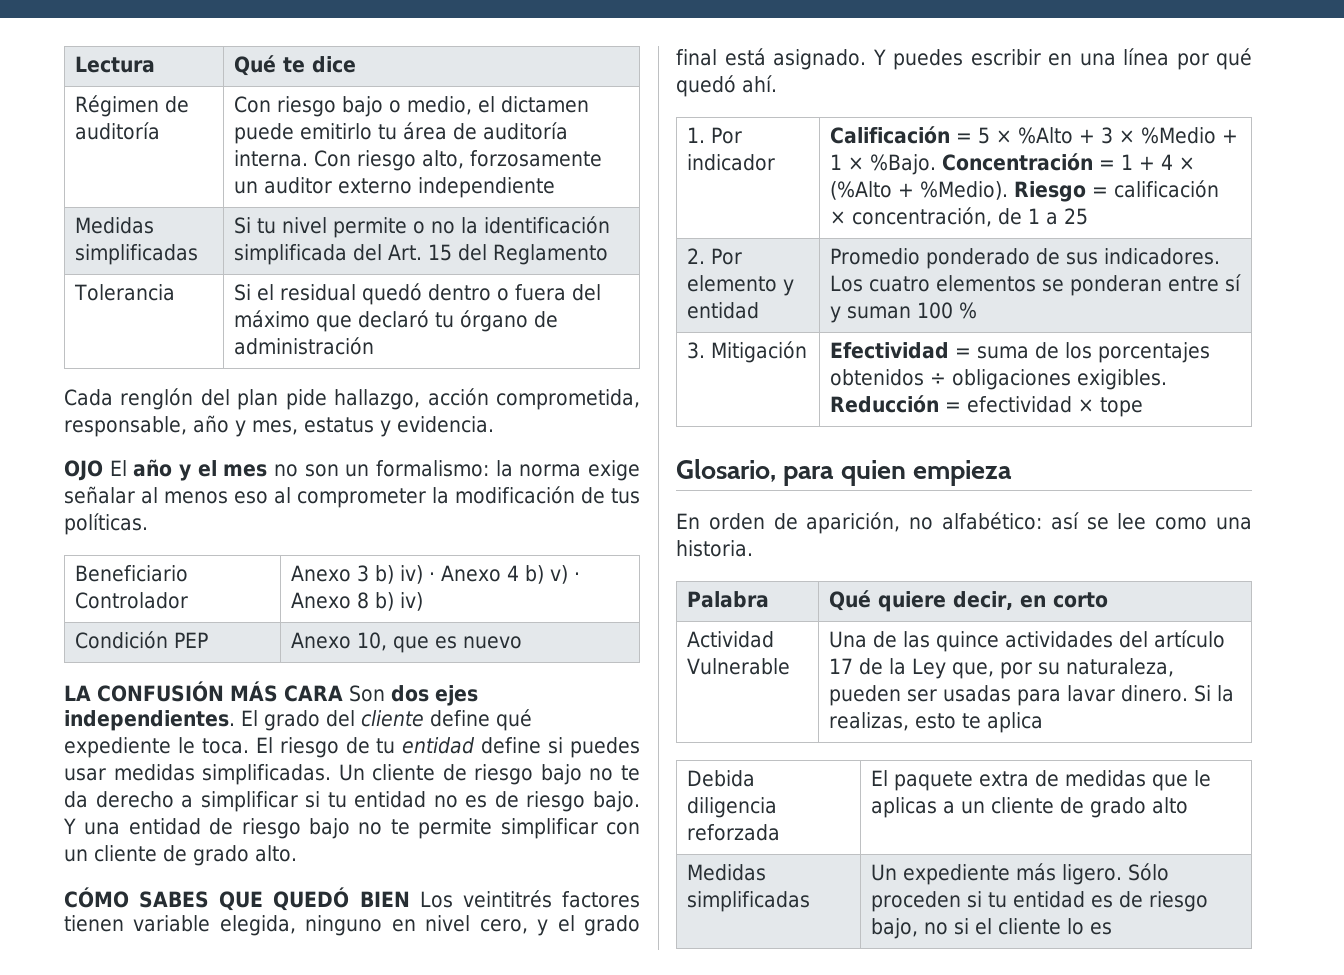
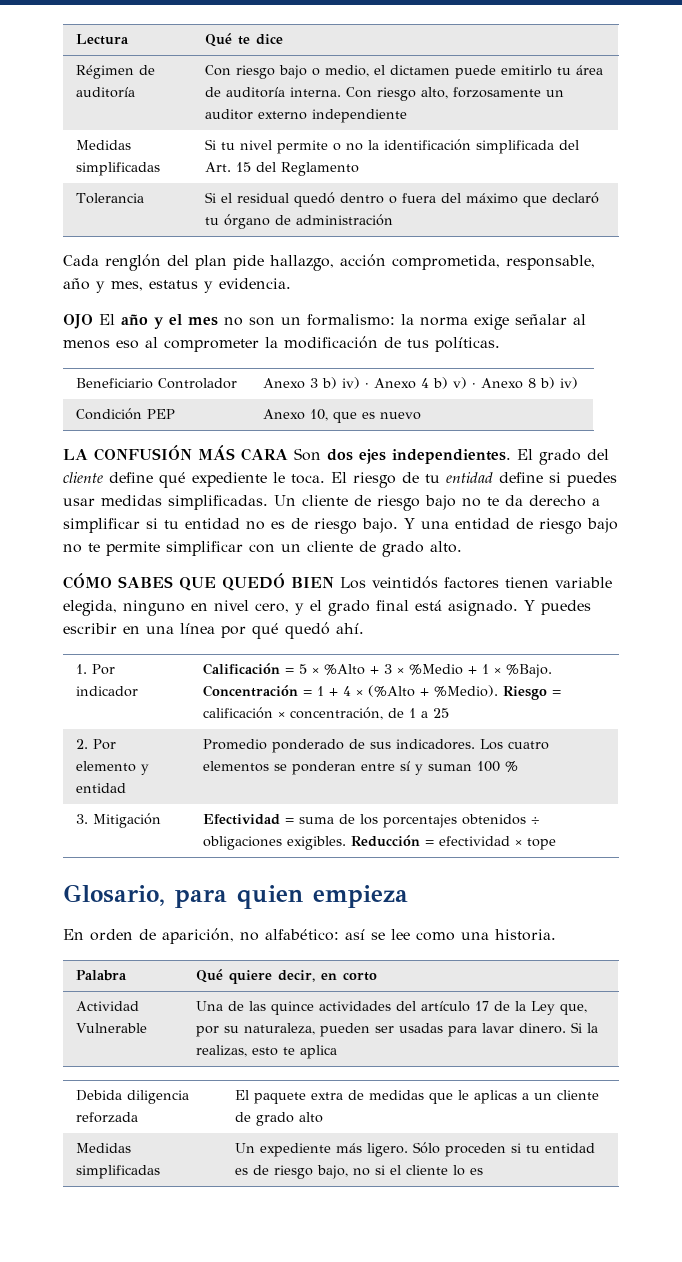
[462,890,552,908] veintitrés -> [372,576,438,589] veintidós

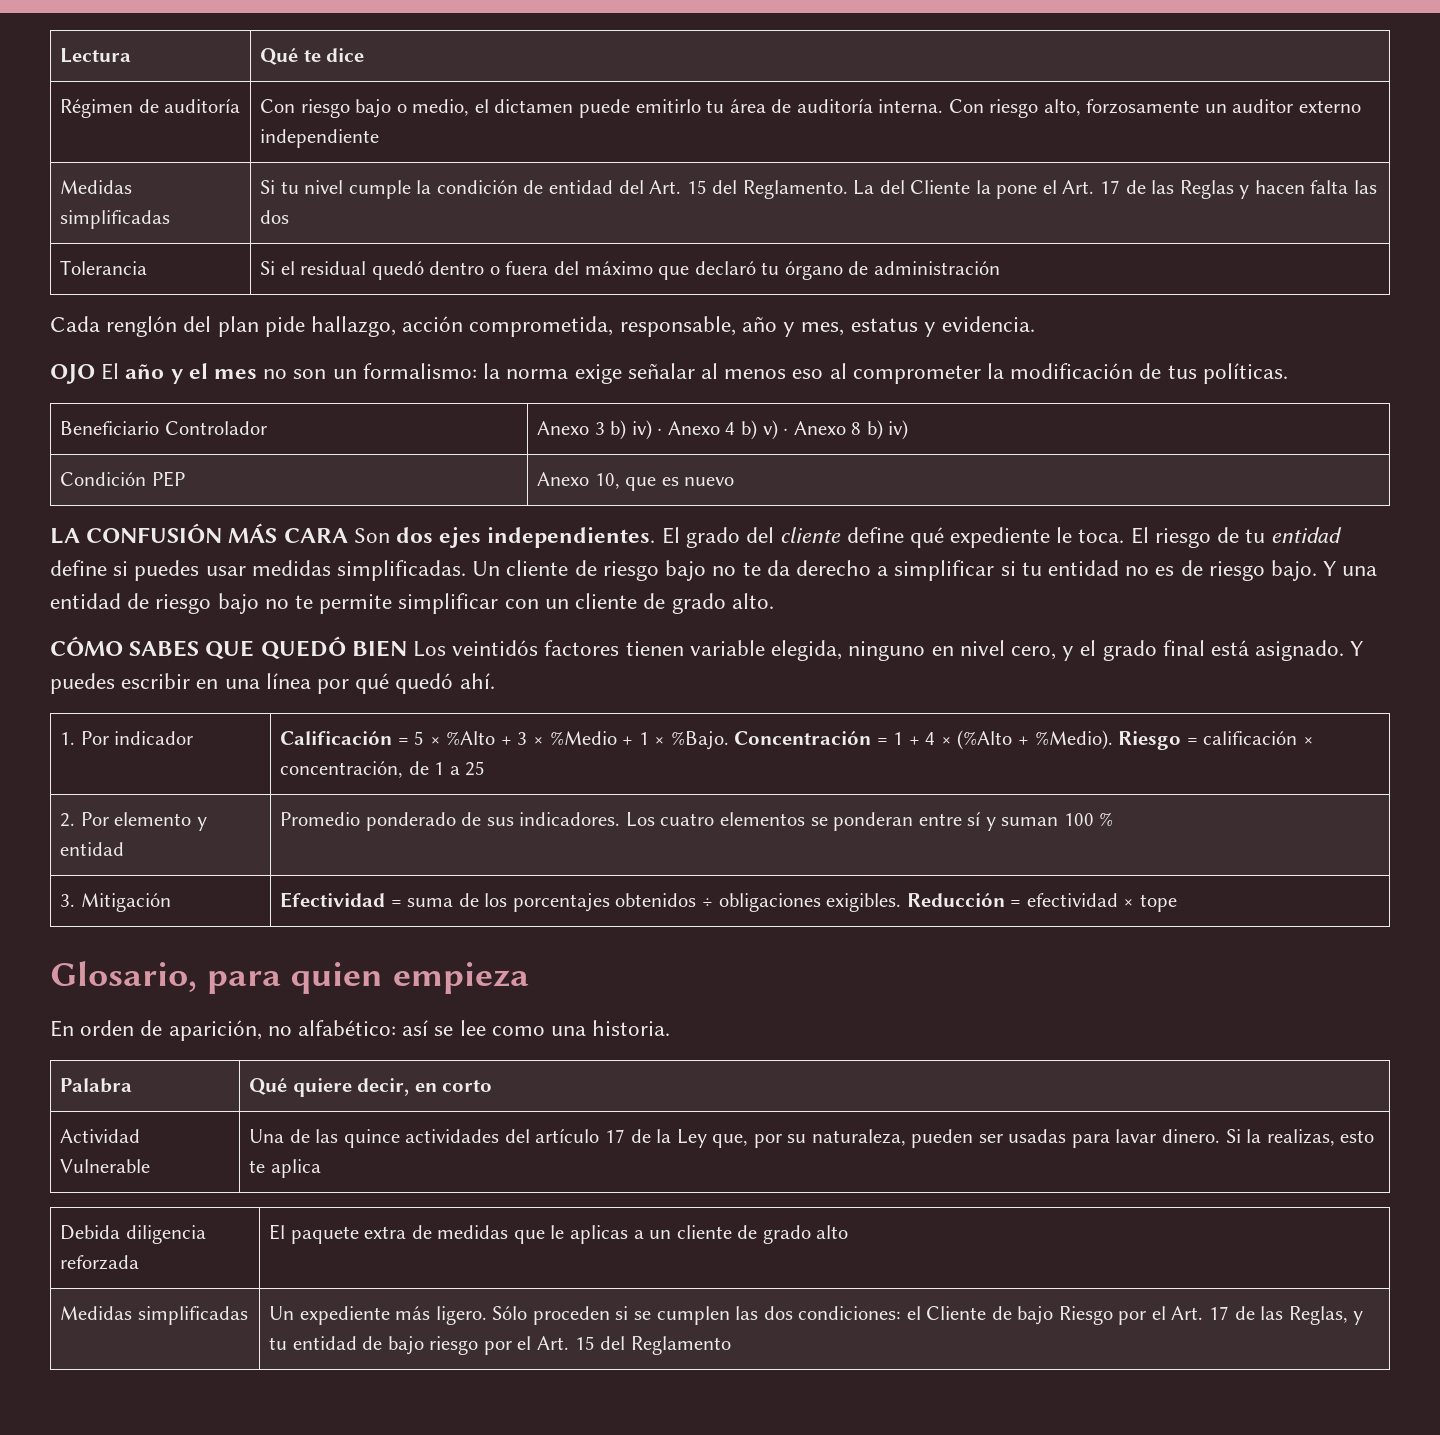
[276,139,579,154] [204,162,359,176] permite o no la identificación simplificada del Art. 15 del Reglamento -> [348,180,1377,199] [260,210,290,224] cumple la condición de entidad del Art. 15 del Reglamento. La del Cliente la pone el Art. 17 de las Reglas y hacen falta las dos
[525,1143,595,1153] [234,1165,483,1179] tu entidad es de riesgo bajo, no si el cliente lo es -> [634,1306,1364,1325] [269,1336,731,1355] se cumplen las dos condiciones: el Cliente de bajo Riesgo por el Art. 17 de las Reglas, y tu entidad de bajo riesgo por el Art. 15 del Reglamento

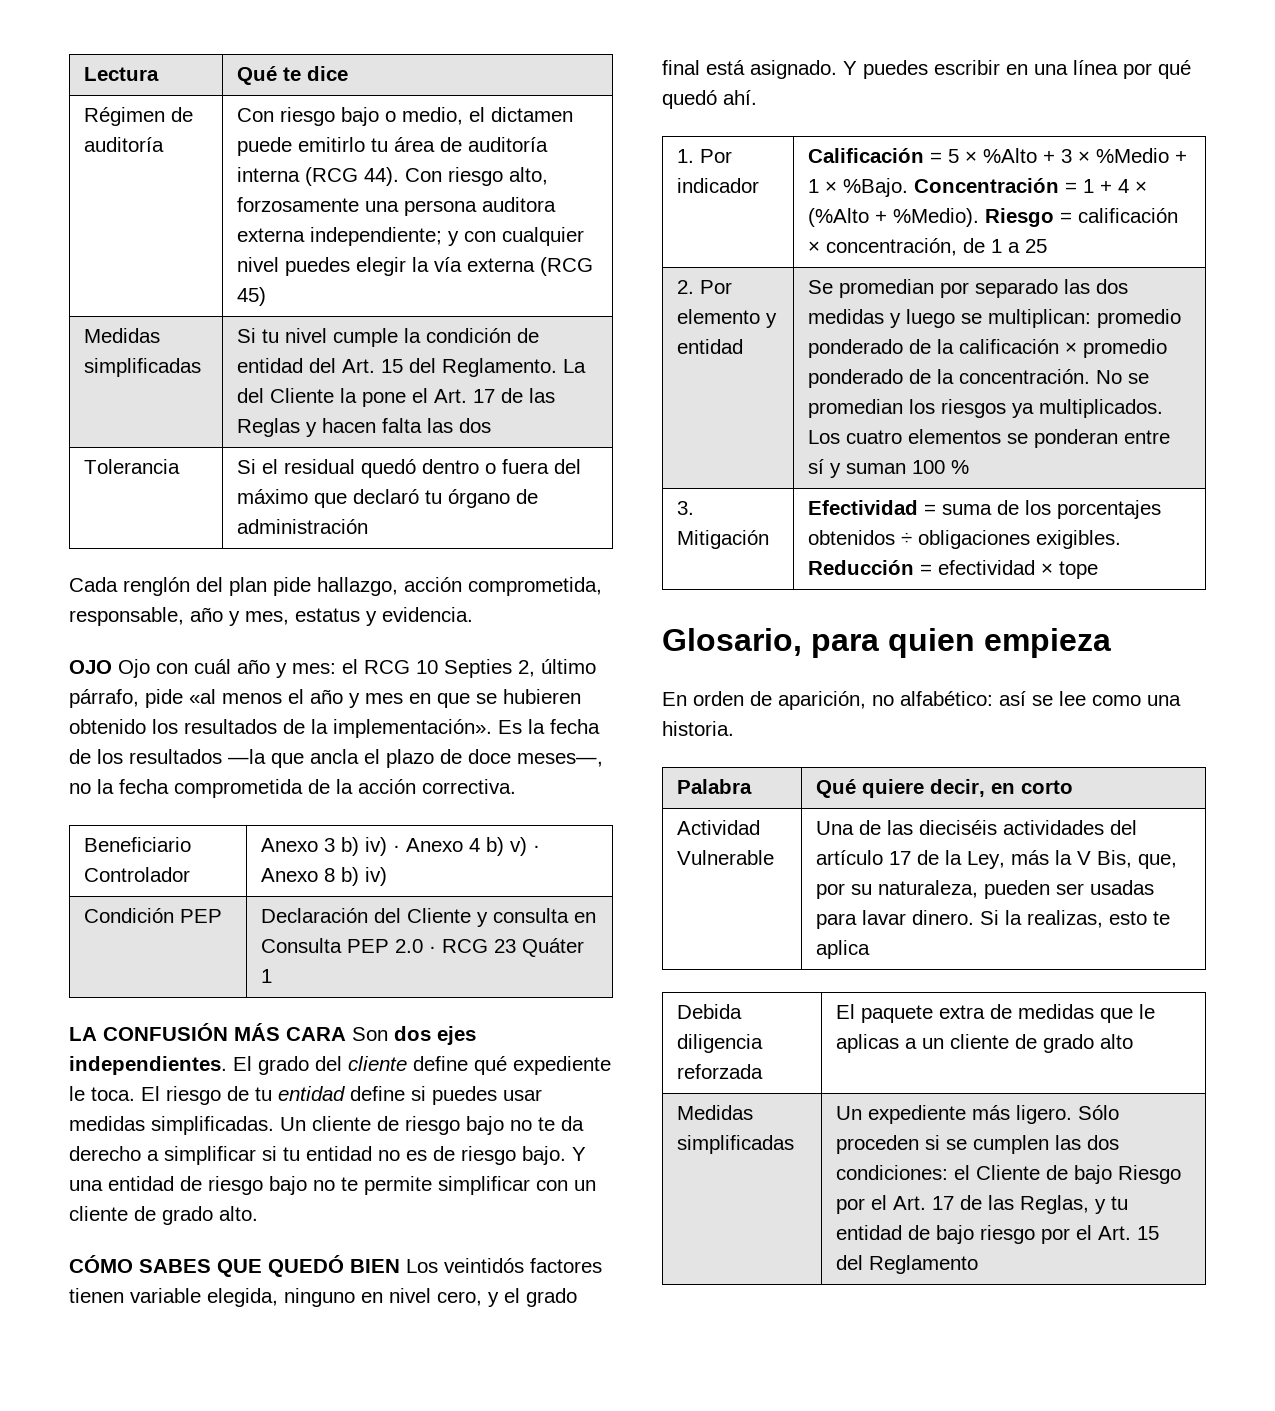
[878,99,944,113] interna. -> [237,167,400,186] interna (RCG 44).
[1204,99,1361,113] [260,129,380,148] un auditor externo independiente -> [365,197,557,216] [237,227,585,246] [237,257,594,276] [237,287,267,306] una persona auditora externa independiente; y con cualquier nivel puedes elegir la vía externa (RCG 45)
[101,363,1288,384] El año y el mes no son un formalismo: la norma exige señalar al menos eso al comprometer la modificación de tus políticas. -> [118,659,596,678] [69,689,581,708] [69,719,600,738] [69,749,603,768] [69,779,516,798] Ojo con cuál año y mes: el RCG 10 Septies 2, último párrafo, pide «al menos el año y mes en que se hubieren obtenido los resultados de la implementación». Es la fecha de los resultados —la que ancla el plazo de doce meses—, no la fecha comprometida de la acción correctiva.
[537,472,735,491] Anexo 10, que es nuevo -> [261,908,597,927] [261,938,585,957] [261,969,273,983] Declaración del Cliente y consulta en Consulta PEP 2.0 · RCG 23 Quáter 1
[280,812,621,831] Promedio ponderado de sus indicadores. -> [808,279,1129,298] [808,309,1182,328] [808,339,1168,358] [808,369,1150,388] [808,399,1164,418] Se promedian por separado las dos medidas y luego se multiplican: promedio ponderado de la calificación × promedio ponderado de la concentración. No se promedian los riesgos ya multiplicados.
[343,1129,400,1148] quince -> [919,820,998,835] dieciséis
[676,1129,707,1148] Ley -> [967,850,1133,869] Ley, más la V Bis,

